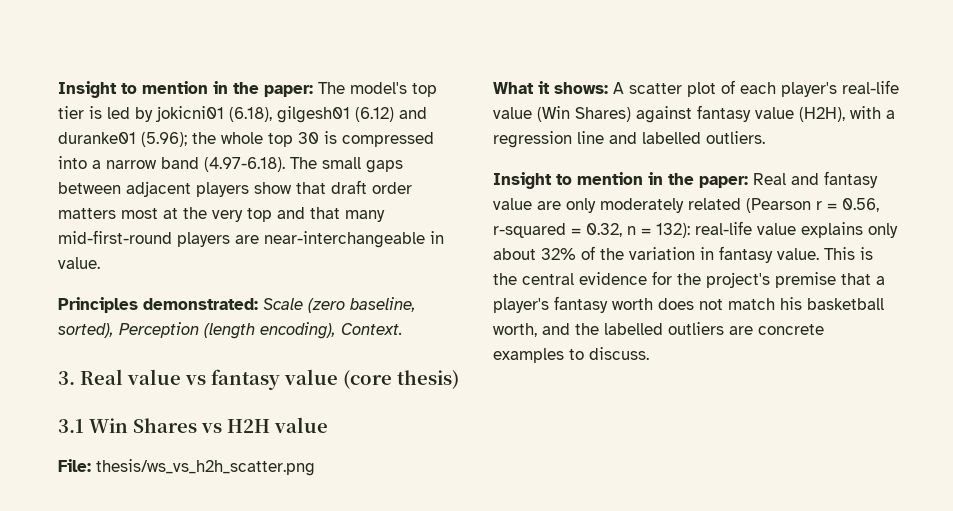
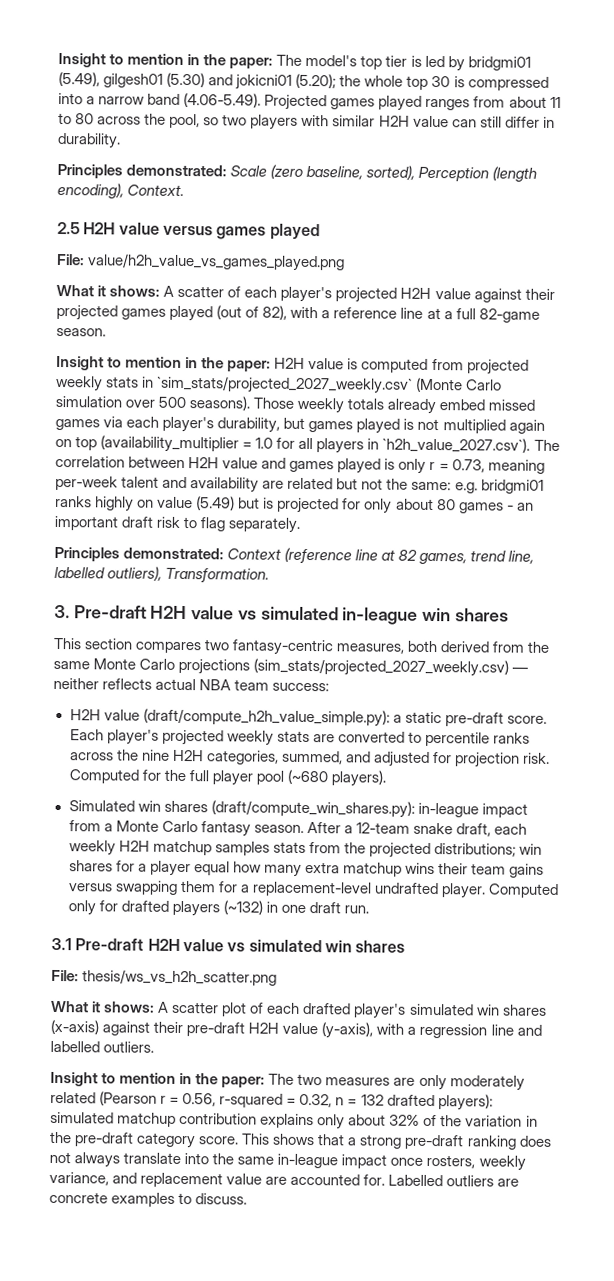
[156,106,427,123] [58,132,187,147] jokicni01 (6.18), gilgesh01 (6.12) and duranke01 (5.96); -> [467,56,531,71] [58,71,337,90] bridgmi01 (5.49), gilgesh01 (5.30) and jokicni01 (5.20);
[204,157,403,173] [58,180,412,197] [58,207,385,222] [58,230,444,248] [58,257,100,269] (4.97-6.18). The small gaps between adjacent players show that draft order matters most at the very top and that many mid-first-round players are near-interchangeable in value. -> [183,92,561,111] [58,112,555,130] [57,132,121,149] (4.06-5.49). Projected games played ranges from about 11 to 80 across the pool, so two players with similar H2H value can still differ in durability.
[58,369,459,390] [58,417,328,433] 3. Real value vs fantasy value (core thesis) // 3.1 Win Shares vs H2H value -> [57,221,320,241] [57,253,346,272] [56,284,555,303] [56,304,540,323] [56,327,106,337] [56,355,529,375] [55,375,503,394] [55,395,536,415] [55,416,545,434] [55,435,560,454] [55,455,545,474] [55,475,544,494] [55,495,534,514] [54,515,301,533] [54,546,535,565] [54,566,270,583] [54,604,509,625] [53,637,550,656] [53,658,529,677] [53,677,330,692] [69,708,547,727] [69,729,530,747] [69,749,550,768] [68,769,386,787] [68,800,528,818] [68,820,528,837] [68,840,542,858] [68,860,545,878] [67,880,559,899] [67,900,369,917] [51,937,406,953] 2.5 H2H value versus games played // File: value/h2h_value_vs_games_played.png // What it shows: A scatter of each player's projected H2H value against their projected games played (out of 82), with a reference line at a full 82-game season. // Insight to mention in the paper: H2H value is computed from projected weekly stats in `sim_stats/projected_2027_weekly.csv` (Monte Carlo simulation over 500 seasons). Those weekly totals already embed missed games via each player's durability, but games played is not multiplied again on top (availability_multiplier = 1.0 for all players in `h2h_value_2027.csv`). The correlation between H2H value and games played is only r = 0.73, meaning per-week talent and availability are related but not the same: e.g. bridgmi01 ranks highly on value (5.49) but is projected for only about 80 games - an important draft risk to flag separately. // Principles demonstrated: Context (reference line at 82 games, trend line, labelled outliers), Transformation. // 3. Pre-draft H2H value vs simulated in-league win shares // This section compares two fantasy-centric measures, both derived from the same Monte Carlo projections (sim_stats/projected_2027_weekly.csv) — neither reflects actual NBA team success: // H2H value (draft/compute_h2h_value_simple.py): a static pre-draft score. Each player's projected weekly stats are converted to percentile ranks across the nine H2H categories, summed, and adjusted for projection risk. Computed for the full player pool (~680 players). // Simulated win shares (draft/compute_win_shares.py): in-league impact from a Monte Carlo fantasy season. After a 12-team snake draft, each weekly H2H matchup samples stats from the projected distributions; win shares for a player equal how many extra matchup wins their team gains versus swapping them for a replacement-level undrafted player. Computed only for drafted players (~132) in one draft run. // 3.1 Pre-draft H2H value vs simulated win shares
[781,80,899,97] [493,105,845,123] player's real-life value (Win Shares) against fantasy value (H2H), -> [303,1002,547,1019] [50,1019,374,1039] drafted player's simulated win shares (x-axis) against their pre-draft H2H value (y-axis),
[753,171,878,188] [493,198,532,210] Real and fantasy value -> [268,1073,391,1086] The two measures
[656,221,796,238] 132): real-life value -> [360,1094,493,1111] [50,1111,258,1127] 132 drafted players): simulated matchup contribution
[719,246,873,263] [493,271,885,288] [493,296,884,313] [493,323,663,337] fantasy value. This is the central evidence for the project's premise that a player's fantasy worth does not match his basketball worth, and the labelled -> [49,1131,552,1150] [49,1151,526,1171] [49,1171,444,1188] the pre-draft category score. This shows that a strong pre-draft ranking does not always translate into the same in-league impact once rosters, weekly variance, and replacement value are accounted for. Labelled

